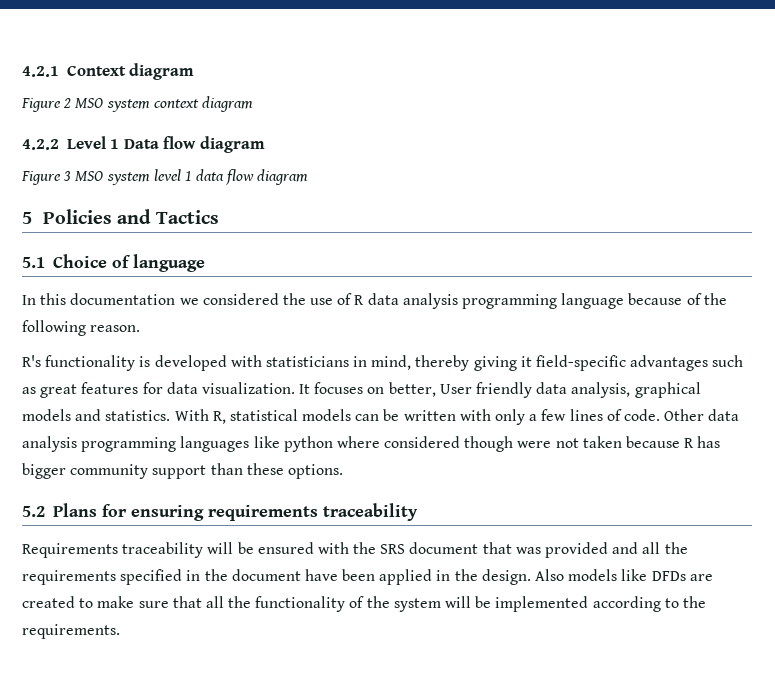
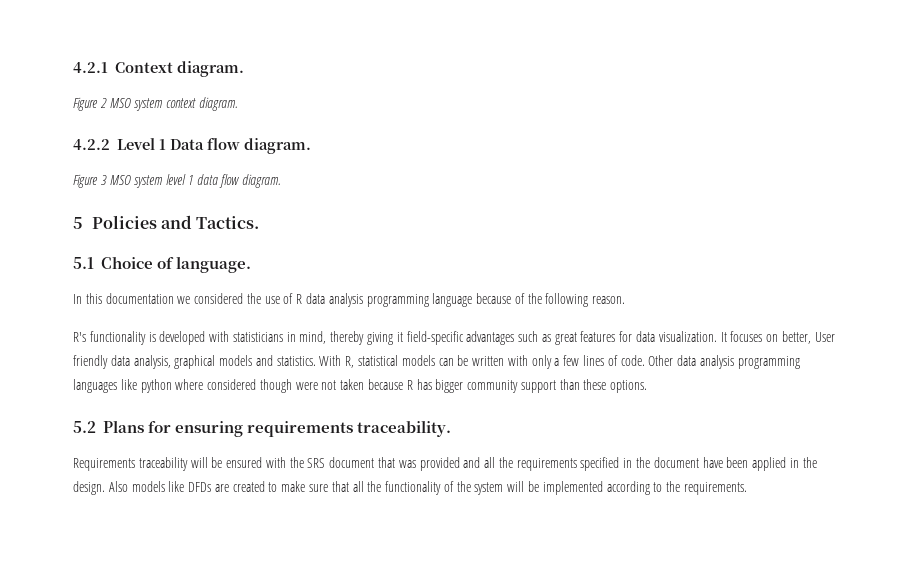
[129,63,195,80] diagram -> [177,61,244,77] diagram.
[201,96,253,112] diagram -> [198,97,238,111] diagram.
[199,136,265,153] diagram -> [244,138,311,154] diagram.
[257,169,309,185] diagram -> [242,174,282,188] diagram.
[155,210,219,224] Tactics -> [196,216,260,229] Tactics.
[132,254,205,272] language -> [176,256,252,273] language.
[322,503,418,521] traceability -> [357,420,452,437] traceability.

